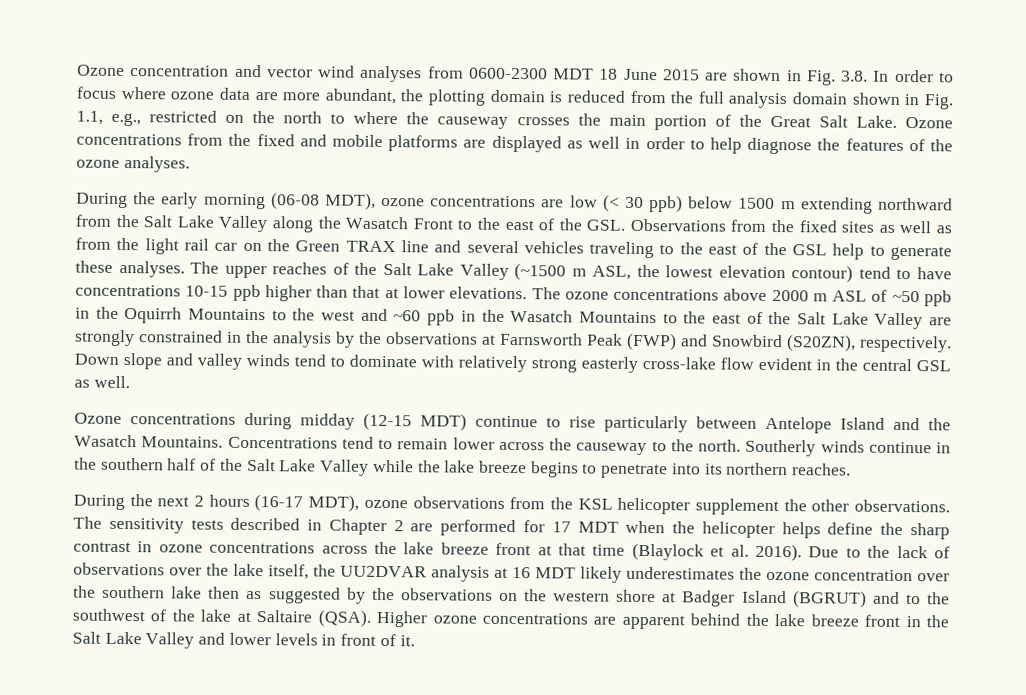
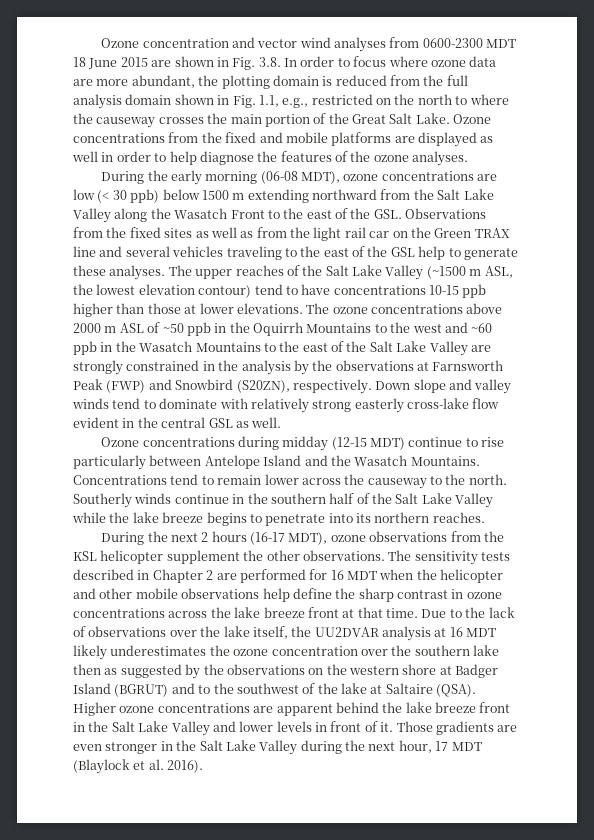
[352,285,381,298] that -> [147,303,181,314] those
[551,521,571,533] 17 -> [330,570,344,580] 16
[781,522,821,539] helps -> [73,588,290,602] and other mobile observations help
[592,542,802,562] time (Blaylock et al. 2016). -> [386,608,418,618] time.
(415, 641) none -> [396,721,518,735] [73,740,482,755] [73,759,204,774] Those gradients are even stronger in the Salt Lake Valley during the next hour, 17 MDT (Blaylock et al. 2016).

